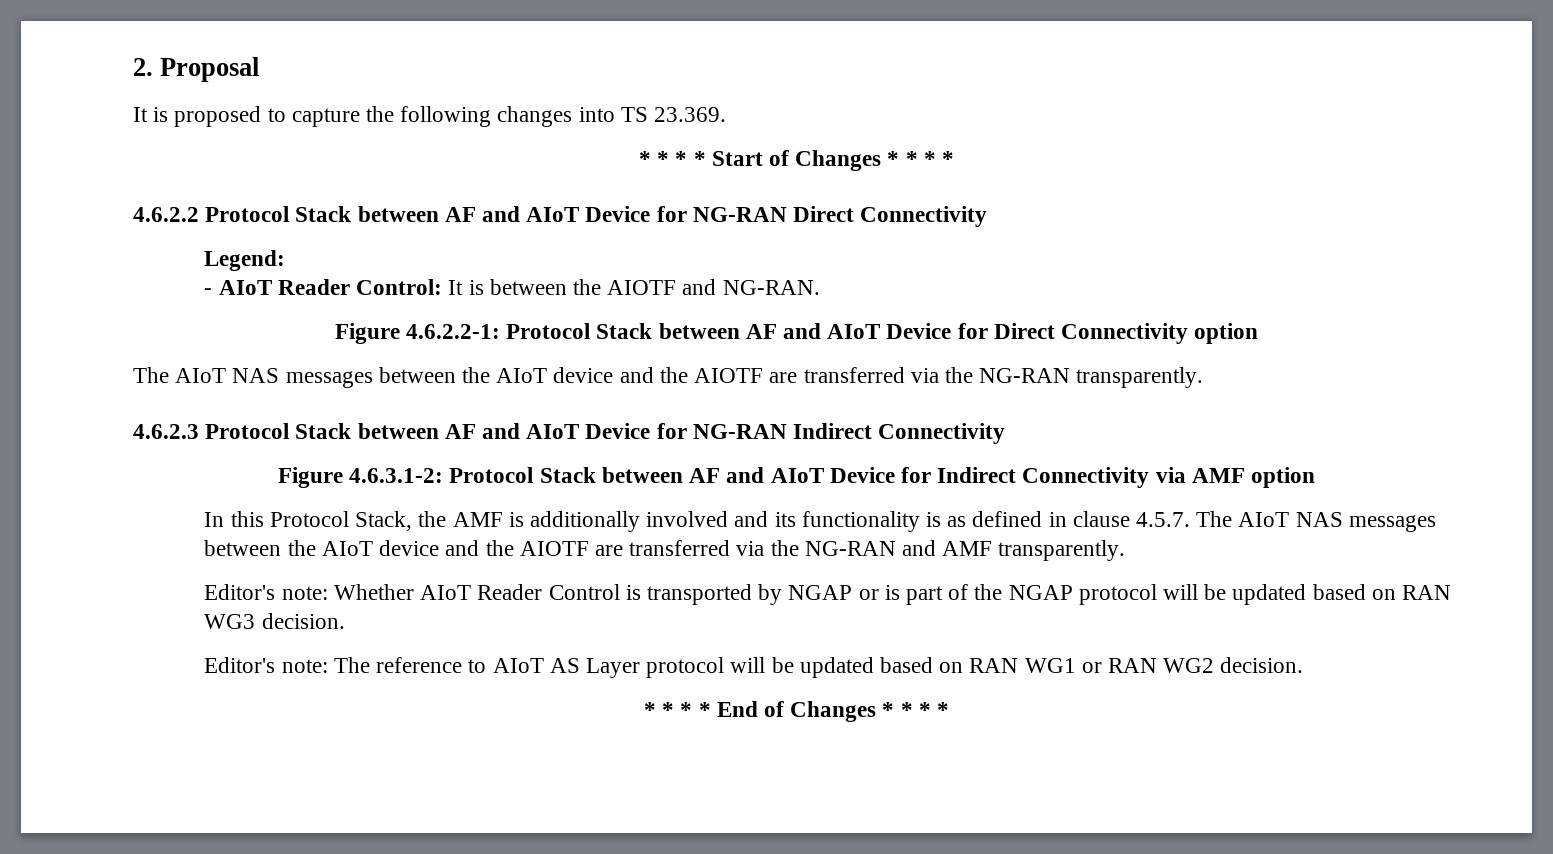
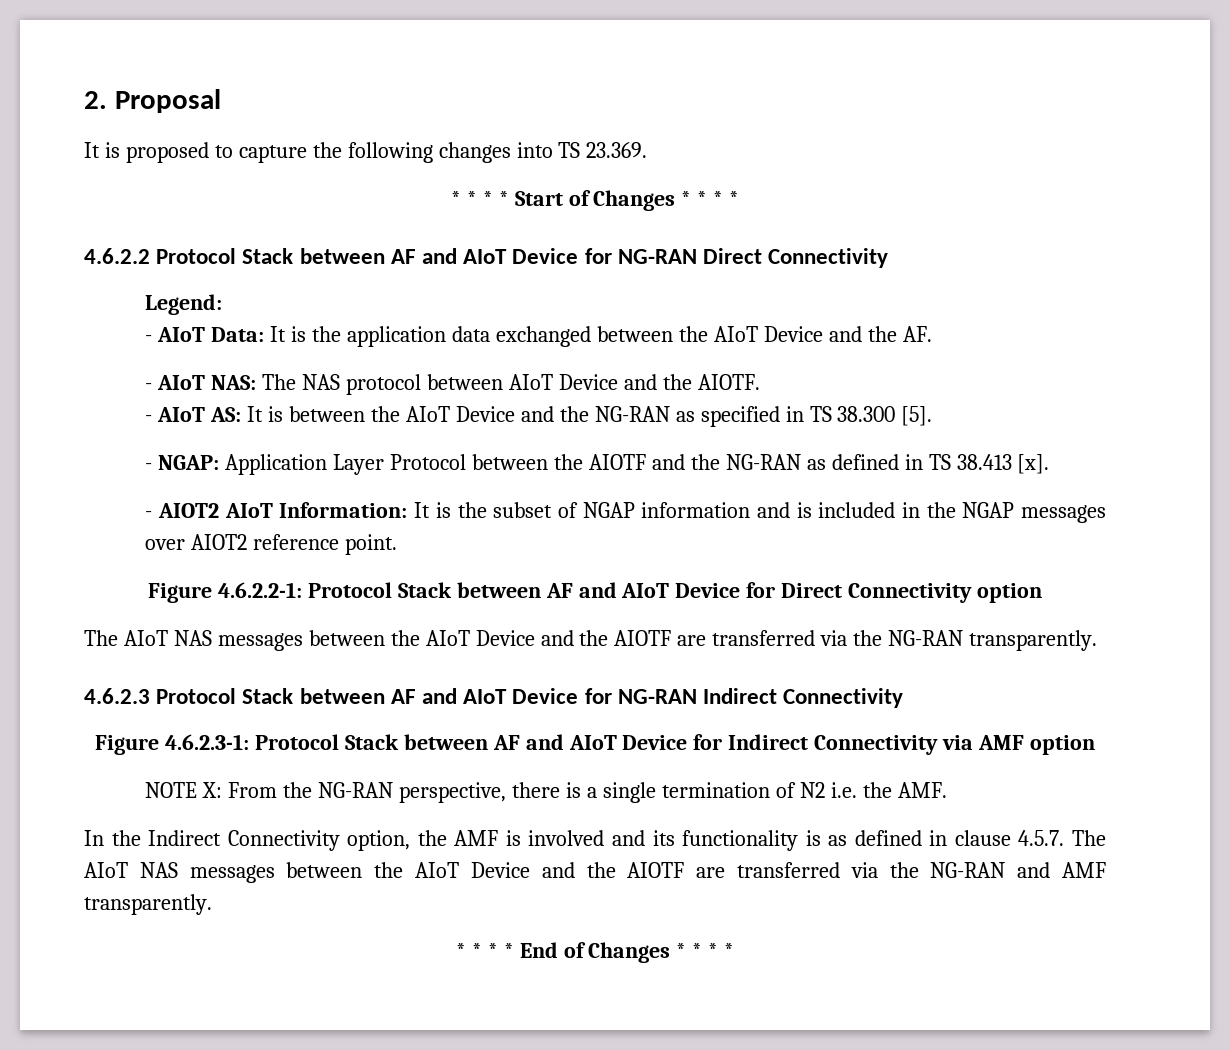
[277,279,820,295] Reader Control: It is between the AIOTF and NG-RAN. -> [211,326,932,347] [145,374,760,395] [145,406,933,427] [145,454,1050,475] [145,502,1106,523] [145,534,398,555] Data: It is the application data exchanged between the AIoT Device and the AF. // - AIoT NAS: The NAS protocol between AIoT Device and the AIOTF. // - AIoT AS: It is between the AIoT Device and the NG-RAN as specified in TS 38.300 [5]. // - NGAP: Application Layer Protocol between the AIOTF and the NG-RAN as defined in TS 38.413 [x]. // - AIOT2 AIoT Information: It is the subset of NGAP information and is included in the NGAP messages over AIOT2 reference point.
[553,367,614,383] device -> [475,630,535,646] Device
[349,468,444,483] 4.6.3.1-2: -> [164,734,249,750] 4.6.2.3-1:
[204,511,413,531] In this Protocol Stack, -> [145,782,947,803] [84,830,411,851] NOTE X: From the NG-RAN perspective, there is a single termination of N2 i.e. the AMF. // In the Indirect Connectivity option,
[529,511,640,532] additionally -> (521, 838) none
[379,540,440,556] device -> [470,862,530,878] Device
[204,584,1452,605] [204,613,345,629] [204,657,1304,678] // Editor's note: Whether AIoT Reader Control is transported by NGAP or is part of the NGAP protocol will be updated based on RAN WG3 decision. // Editor's note: The reference to AIoT AS Layer protocol will be updated based on RAN WG1 or RAN WG2 decision. -> (212, 904) none

